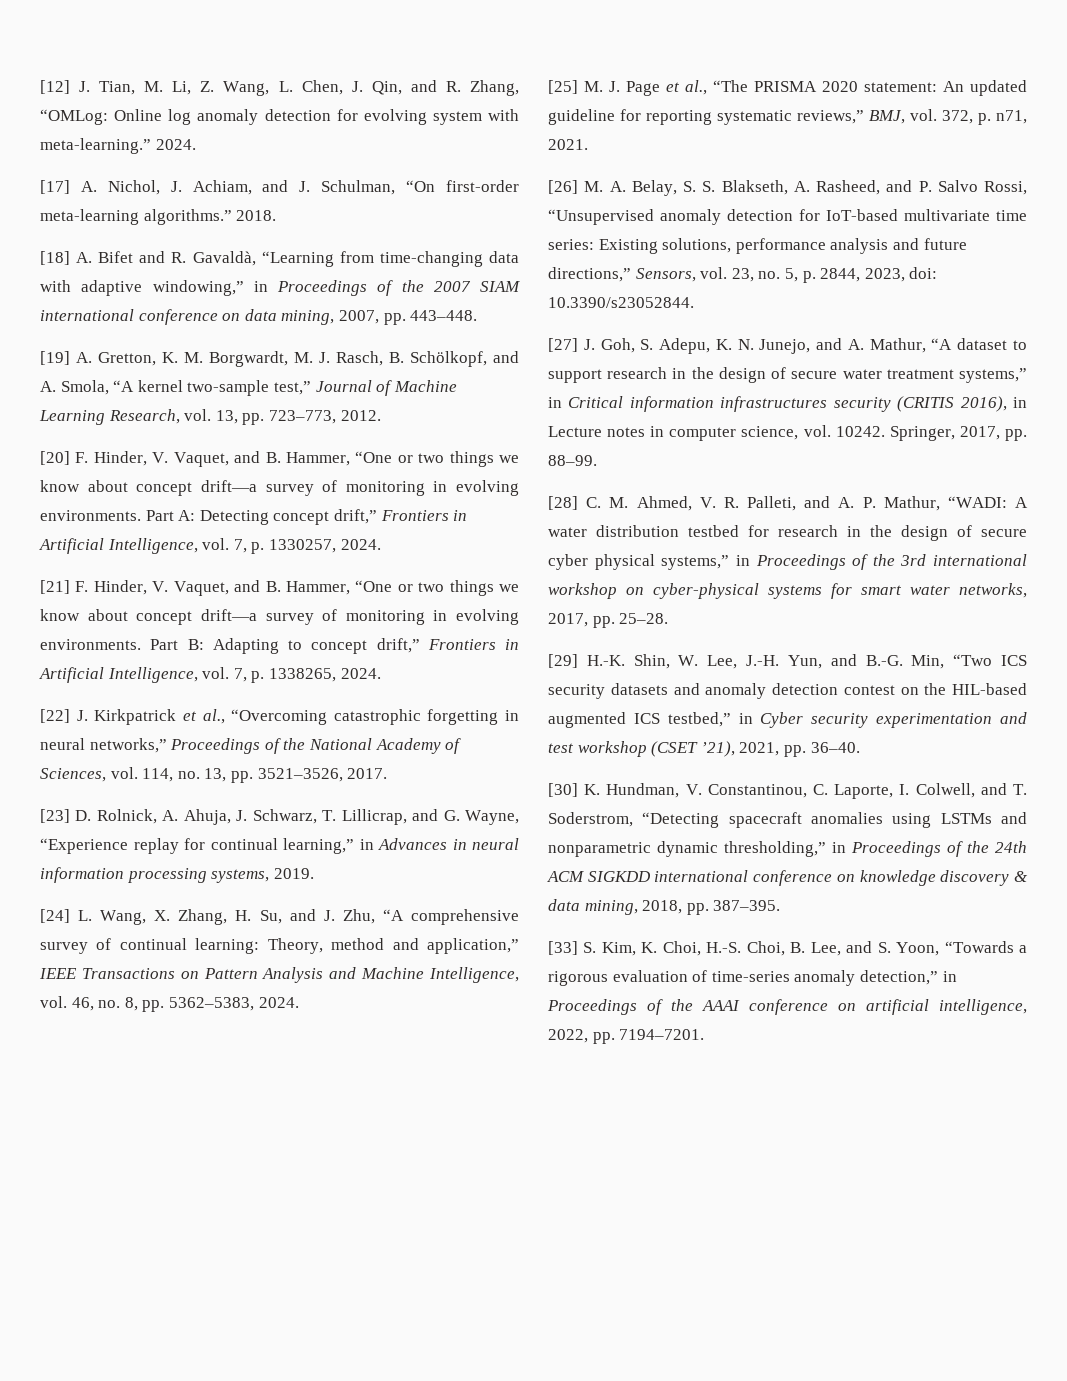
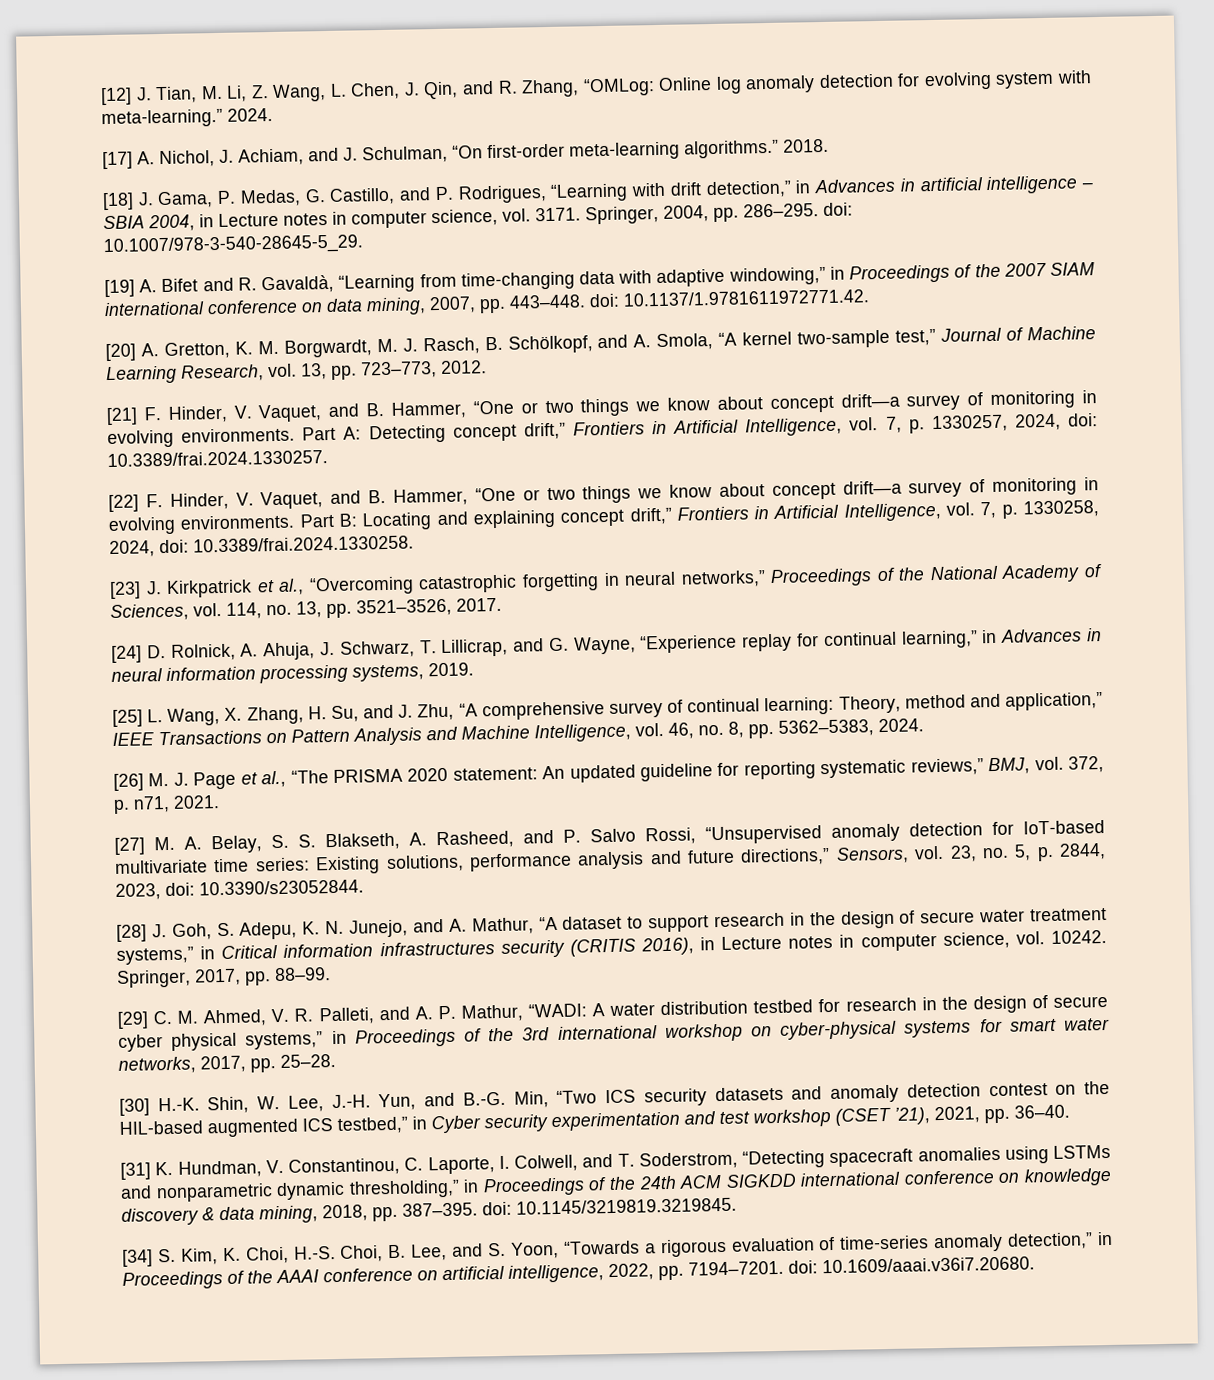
(70, 258) none -> [137,175,1093,209] [103,202,853,232] [103,234,363,257] [104,279,135,298] J. Gama, P. Medas, G. Castillo, and P. Rodrigues, “Learning with drift detection,” in Advances in artificial intelligence – SBIA 2004, in Lecture notes in computer science, vol. 3171. Springer, 2004, pp. 286–295. doi: 10.1007/978-3-540-28645-5_29. // [19]
[40,351,70,365] // [19] -> [589,289,870,308] [105,343,136,362] doi: 10.1137/1.9781611972771.42. // [20]
[40,451,70,465] [20] -> [106,407,138,426] [21]
[340,539,381,550] [40,580,70,594] 2024. // [21] -> [1014,413,1098,431] [107,450,328,468] [108,494,139,513] 2024, doi: 10.3389/frai.2024.1330257. // [22]
[212,638,519,654] [39,667,381,683] [40,709,70,723] Adapting to concept drift,” Frontiers in Artificial Intelligence, vol. 7, p. 1338265, 2024. // [22] -> [362,500,1099,531] [109,535,414,558] [109,581,141,600] Locating and explaining concept drift,” Frontiers in Artificial Intelligence, vol. 7, p. 1330258, 2024, doi: 10.3389/frai.2024.1330258. // [23]
[40,809,70,823] [23] -> [111,645,142,663] [24]
[40,909,70,923] [24] -> [112,709,143,727] [25]
[548,80,578,94] [25] -> [113,773,144,791] [26]
[548,180,578,194] [26] -> [114,837,145,855] [27]
[548,338,578,352] [27] -> [116,924,147,942] [28]
[548,496,578,510] [28] -> [117,1011,149,1029] [29]
[548,654,578,668] [29] -> [119,1098,150,1116] [30]
[548,783,578,797] [30] -> [120,1162,151,1180] [31]
[548,941,578,955] // [33] -> [482,1197,737,1216] [122,1249,153,1267] doi: 10.1145/3219819.3219845. // [34]
(705, 1034) none -> [788,1256,1035,1274] doi: 10.1609/aaai.v36i7.20680.

